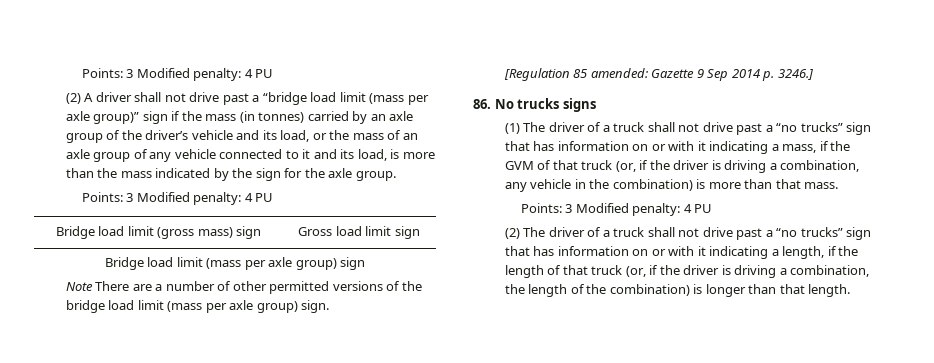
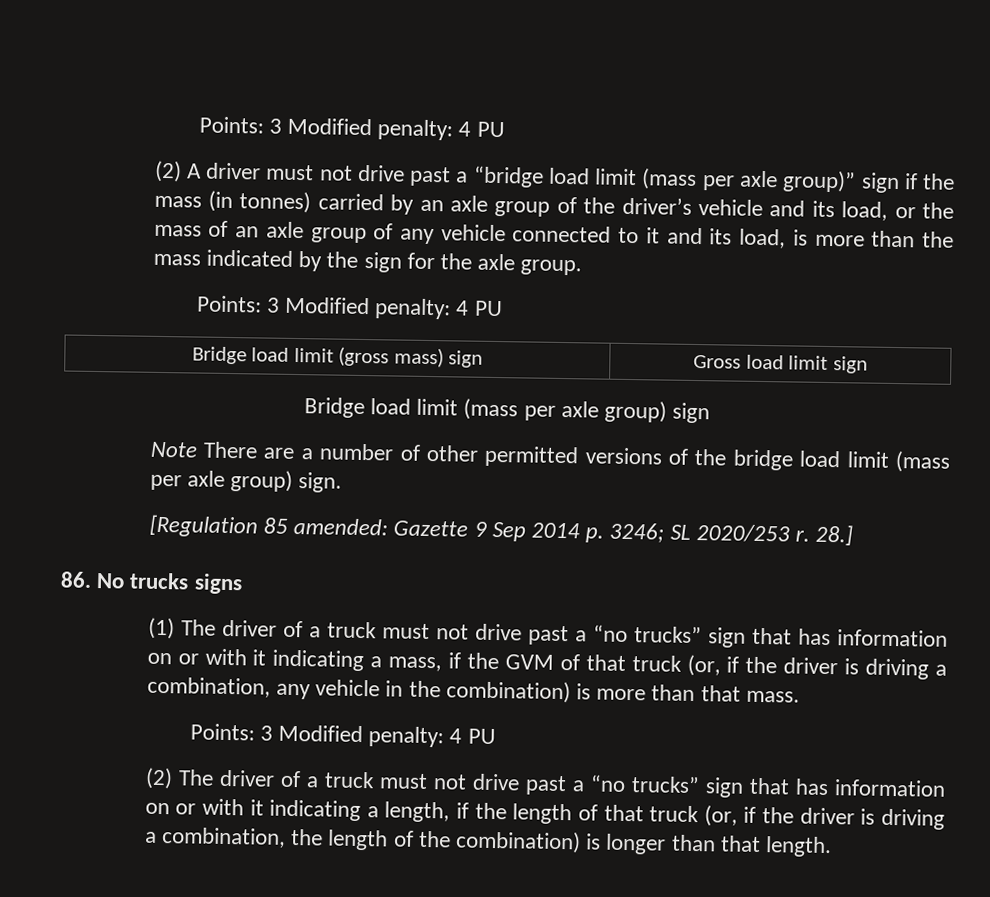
[134,92,162,102] shall -> [266,164,315,181] must
[777,69,813,80] 3246.] -> [609,522,854,546] 3246; SL 2020/253 r. 28.]
[647,122,675,132] shall -> [381,623,430,640] must
[647,227,675,237] shall -> [378,773,428,790] must

